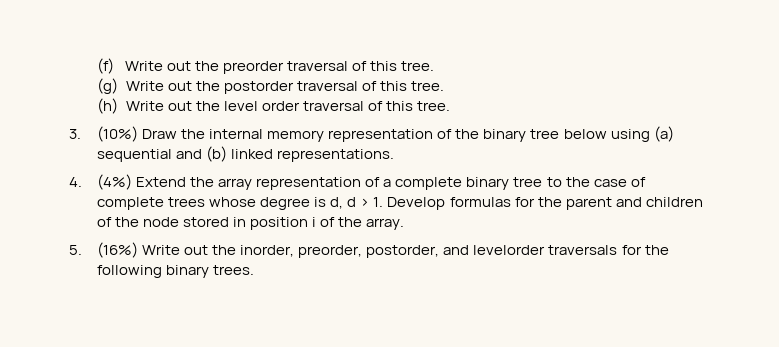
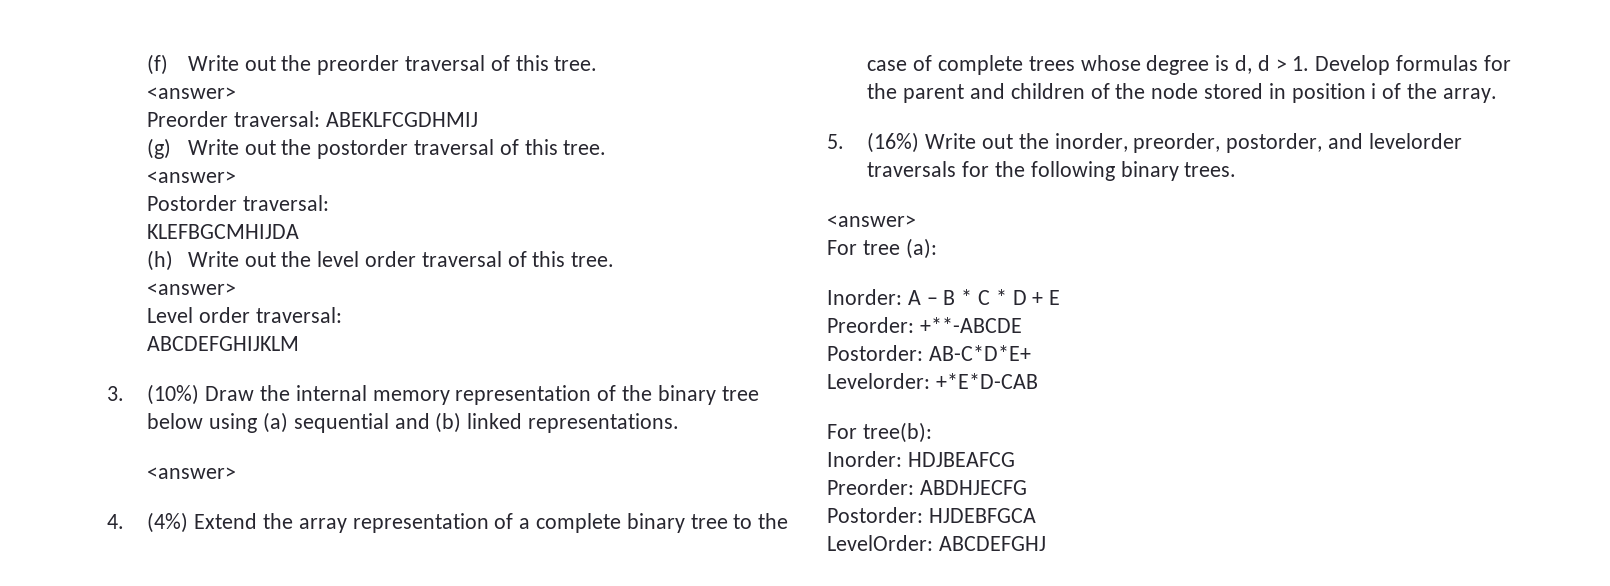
(435, 66) none -> [147,87,237,99] [147,111,479,127] // <answer> // Preorder traversal: ABEKLFCGDHMIJ
(444, 86) none -> [147,171,237,183] [147,195,330,211] [147,224,300,239] // <answer> // Postorder traversal: // KLEFBGCMHIJDA
(450, 106) none -> [147,283,237,295] [147,307,343,323] [147,336,300,351] // <answer> // Level order traversal: // ABCDEFGHIJKLM
(395, 155) none -> [147,467,237,479] // <answer>
(255, 270) none -> [827,215,916,227] [827,238,937,259] [827,289,1061,305] [827,317,1022,333] [827,345,1031,361] [827,373,1038,389] [827,422,932,443] [827,451,1015,467] [827,479,1027,495] [827,507,1036,523] [827,535,1046,551] // <answer> // For tree (a): // Inorder: A – B * C * D + E // Preorder: +**-ABCDE // Postorder: AB-C*D*E+ // Levelorder: +*E*D-CAB // For tree(b): // Inorder: HDJBEAFCG // Preorder: ABDHJECFG // Postorder: HJDEBFGCA // LevelOrder: ABCDEFGHJ

